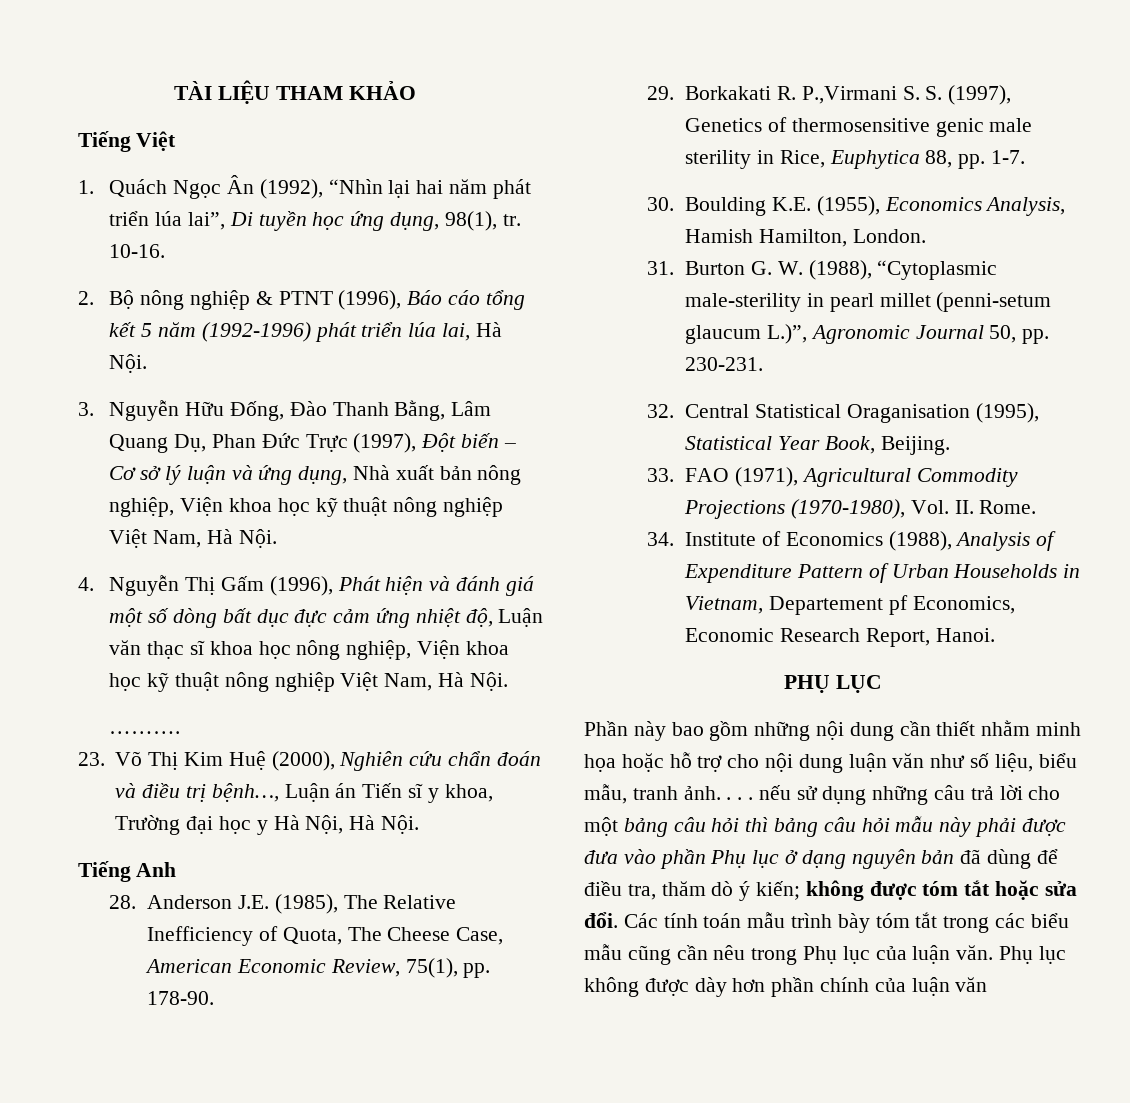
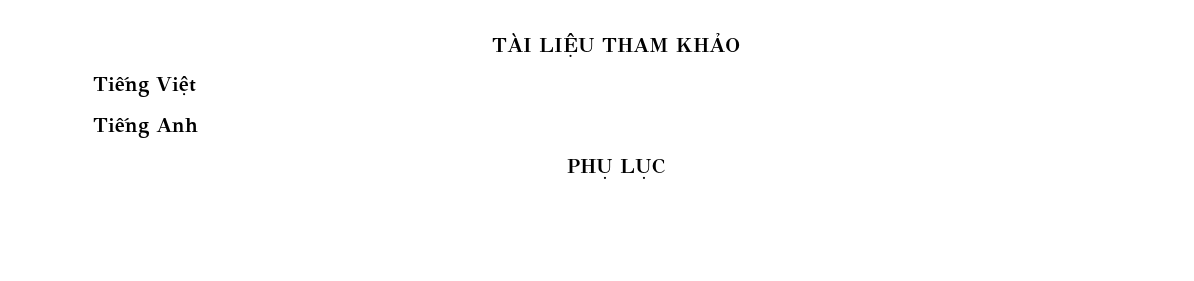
[77,175,531,199] [109,211,521,231] [109,244,166,258] [77,290,525,310] [109,322,502,342] [109,354,148,373] [77,400,492,421] [109,433,516,453] [109,465,522,485] [109,497,503,517] [109,529,277,548] [77,575,534,596] [109,608,544,628] [109,640,509,660] [109,672,508,692] [109,731,181,734] [77,751,541,771] [115,783,493,803] [115,815,420,835] [77,861,177,882] [109,894,457,914] [147,926,504,946] [145,958,491,978] [147,991,215,1005] [647,85,1012,105] [685,117,1033,137] [685,150,1025,169] [647,196,1066,216] [685,229,926,247] [647,260,998,280] [685,292,1052,312] [685,324,1050,344] [685,357,764,371] [647,403,1039,423] [685,436,950,455] [647,467,1018,487] [684,499,1037,519] [647,531,1057,551] [684,563,1081,583] [685,595,1015,615] [685,628,995,647] [784,675,882,693] [584,720,1082,741] [584,752,1077,773] [584,784,1061,805] [584,816,1066,837] [584,849,1058,869] [584,880,1077,901] [584,912,1069,933] [584,944,1066,965] [584,977,988,997] 1. Quách Ngọc Ân (1992), “Nhìn lại hai năm phát triển lúa lai”, Di tuyền học ứng dụng, 98(1), tr. 10-16. // 2. Bộ nông nghiệp & PTNT (1996), Báo cáo tổng kết 5 năm (1992-1996) phát triển lúa lai, Hà Nội. // 3. Nguyễn Hữu Đống, Đào Thanh Bằng, Lâm Quang Dụ, Phan Đức Trực (1997), Đột biến – Cơ sở lý luận và ứng dụng, Nhà xuất bản nông nghiệp, Viện khoa học kỹ thuật nông nghiệp Việt Nam, Hà Nội. // 4. Nguyễn Thị Gấm (1996), Phát hiện và đánh giá một số dòng bất dục đực cảm ứng nhiệt độ, Luận văn thạc sĩ khoa học nông nghiệp, Viện khoa học kỹ thuật nông nghiệp Việt Nam, Hà Nội. // ………. // 23. Võ Thị Kim Huệ (2000), Nghiên cứu chẩn đoán và điều trị bệnh…, Luận án Tiến sĩ y khoa, Trường đại học y Hà Nội, Hà Nội. // Tiếng Anh // 28. Anderson J.E. (1985), The Relative Inefficiency of Quota, The Cheese Case, American Economic Review, 75(1), pp. 178-90. // 29. Borkakati R. P.,Virmani S. S. (1997), Genetics of thermosensitive genic male sterility in Rice, Euphytica 88, pp. 1-7. // 30. Boulding K.E. (1955), Economics Analysis, Hamish Hamilton, London. // 31. Burton G. W. (1988), “Cytoplasmic male-sterility in pearl millet (penni-setum glaucum L.)”, Agronomic Journal 50, pp. 230-231. // 32. Central Statistical Oraganisation (1995), Statistical Year Book, Beijing. // 33. FAO (1971), Agricultural Commodity Projections (1970-1980), Vol. II. Rome. // 34. Institute of Economics (1988), Analysis of Expenditure Pattern of Urban Households in Vietnam, Departement pf Economics, Economic Research Report, Hanoi. // PHỤ LỤC // Phần này bao gồm những nội dung cần thiết nhằm minh họa hoặc hỗ trợ cho nội dung luận văn như số liệu, biểu mẫu, tranh ảnh. . . . nếu sử dụng những câu trả lời cho một bảng câu hỏi thì bảng câu hỏi mẫu này phải được đưa vào phần Phụ lục ở dạng nguyên bản đã dùng để điều tra, thăm dò ý kiến; không được tóm tắt hoặc sửa đổi. Các tính toán mẫu trình bày tóm tắt trong các biểu mẫu cũng cần nêu trong Phụ lục của luận văn. Phụ lục không được dày hơn phần chính của luận văn -> [92,118,198,138] [566,158,665,179] Tiếng Anh // PHỤ LỤC

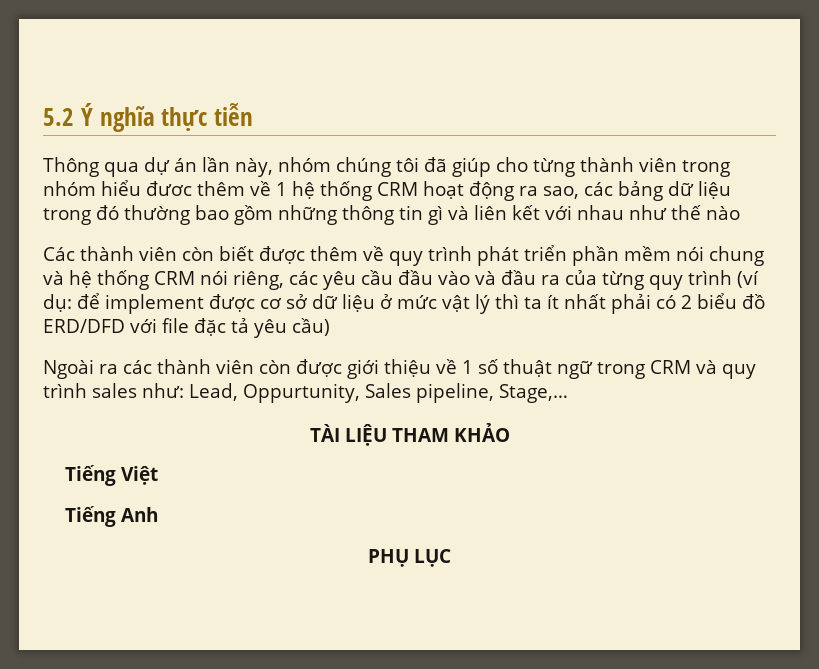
(491, 42) none -> [43,103,253,132] [43,157,730,177] [43,180,731,201] [43,205,740,225] [43,245,764,266] [43,270,759,290] [43,293,765,314] [43,318,330,338] [43,359,756,379] [43,383,568,403] 5.2 Ý nghĩa thực tiễn // Thông qua dự án lần này, nhóm chúng tôi đã giúp cho từng thành viên trong nhóm hiểu đươc thêm về 1 hệ thống CRM hoạt động ra sao, các bảng dữ liệu trong đó thường bao gồm những thông tin gì và liên kết với nhau như thế nào // Các thành viên còn biết được thêm về quy trình phát triển phần mềm nói chung và hệ thống CRM nói riêng, các yêu cầu đầu vào và đầu ra của từng quy trình (ví dụ: để implement được cơ sở dữ liệu ở mức vật lý thì ta ít nhất phải có 2 biểu đồ ERD/DFD với file đặc tả yêu cầu) // Ngoài ra các thành viên còn được giới thiệu về 1 số thuật ngữ trong CRM và quy trình sales như: Lead, Oppurtunity, Sales pipeline, Stage,… //

